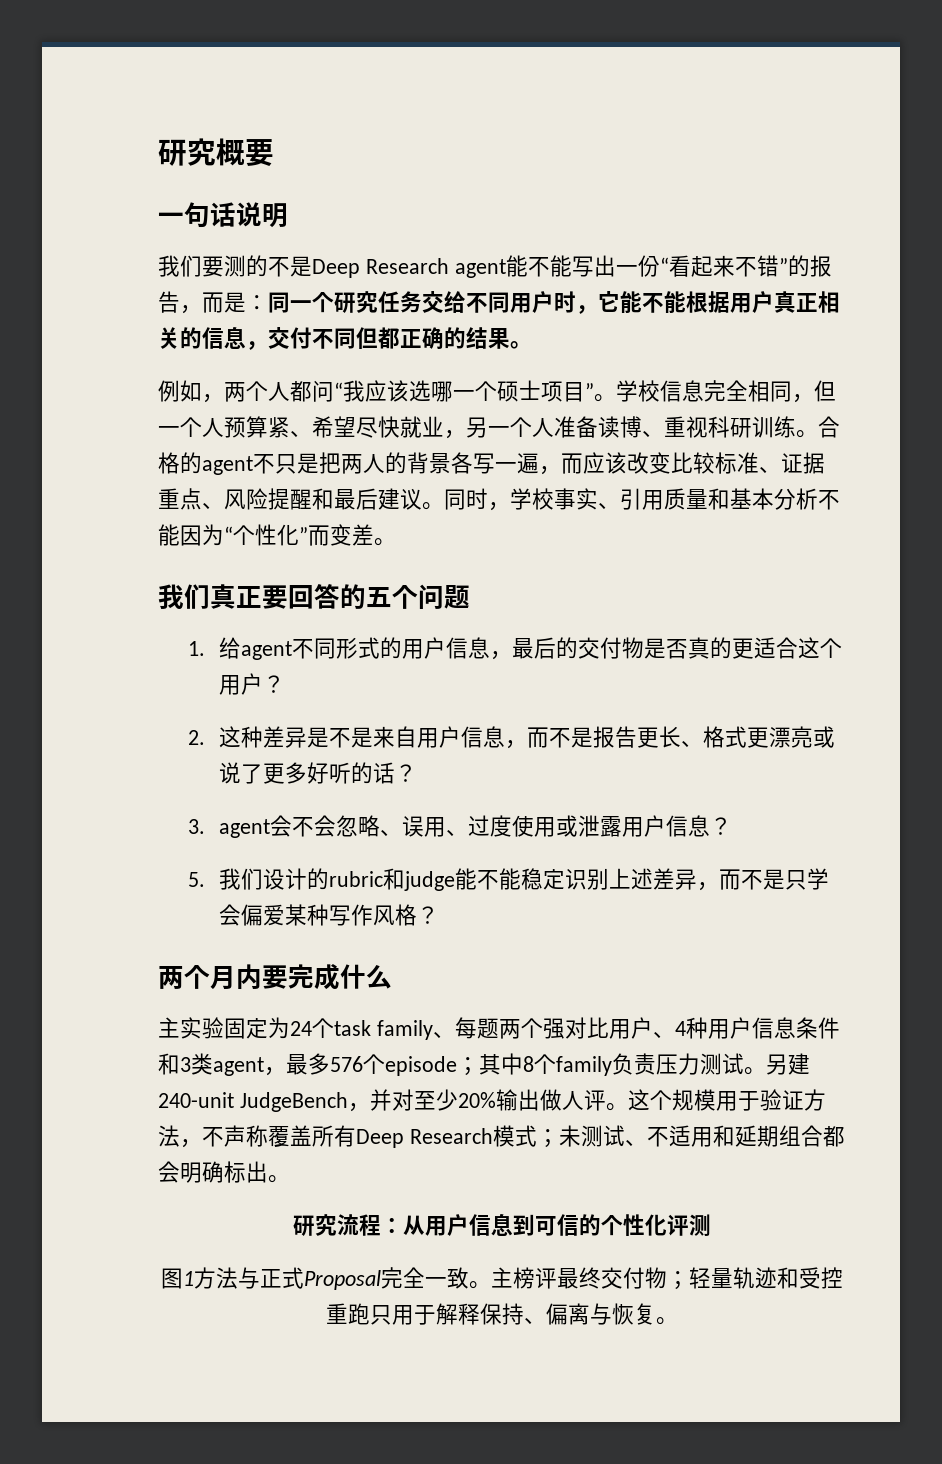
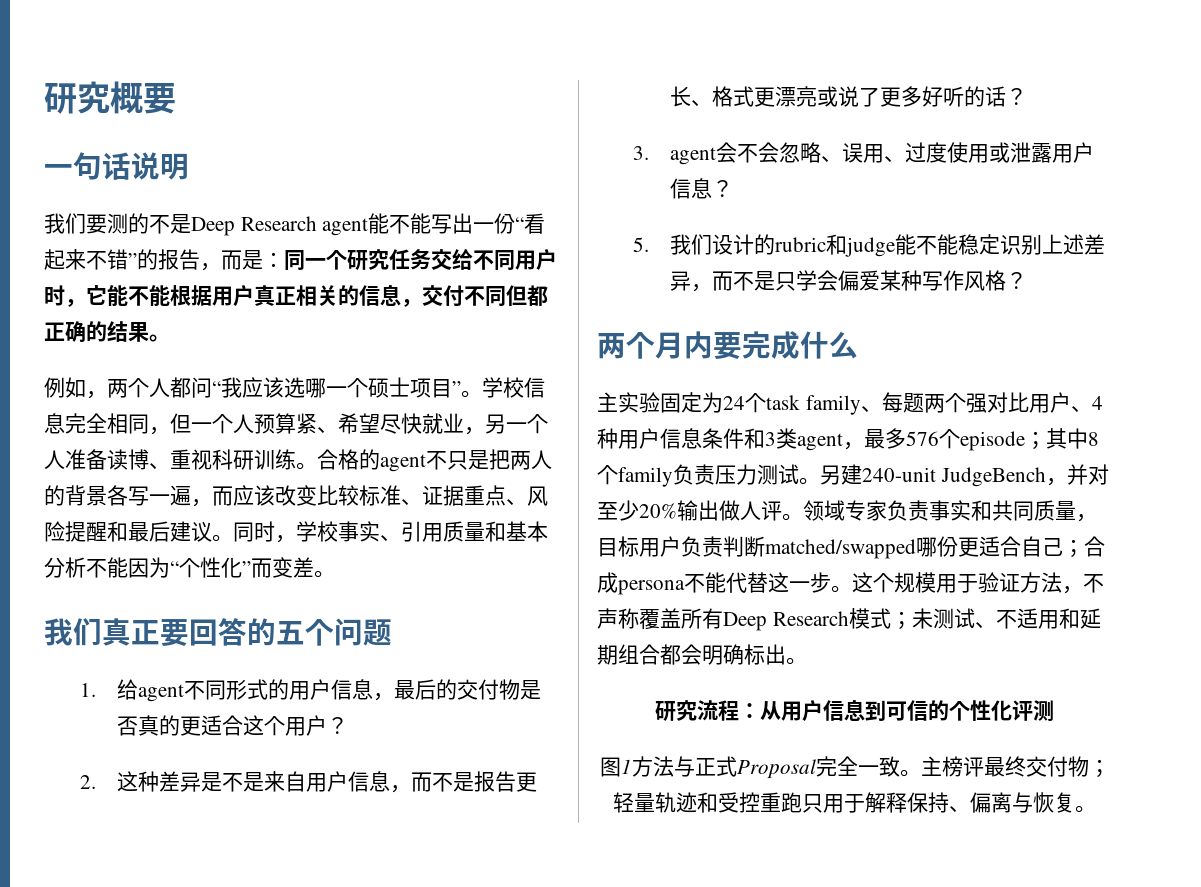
(628, 1107) none -> [803,500,1097,522] [597,536,1105,559] [597,572,852,595] 领域专家负责事实和共同质量，目标用户负责判断matched/swapped哪份更适合自己；合成persona不能代替这一步。

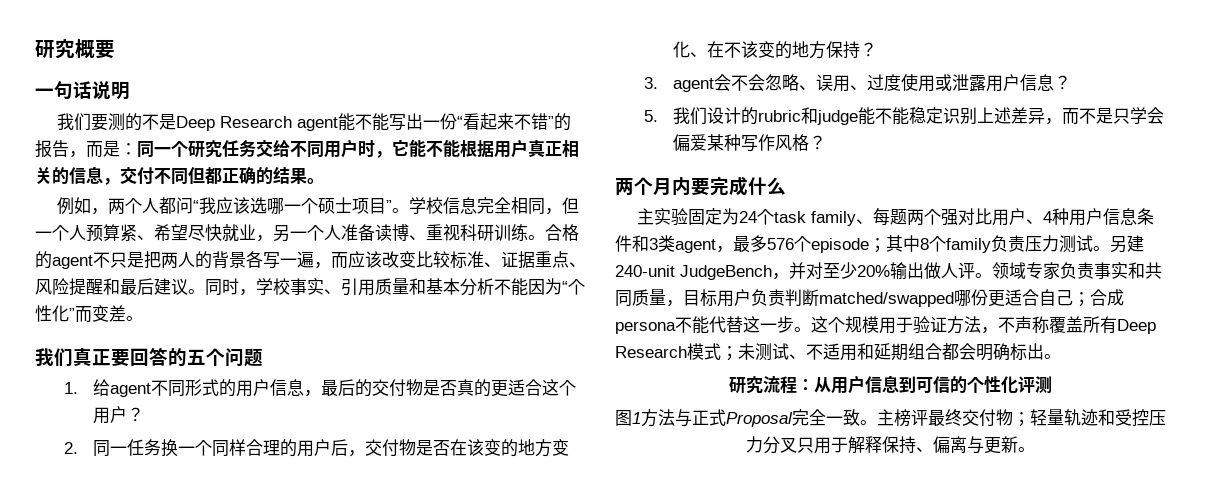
[116,771,537,793] [669,86,1006,107] 这种差异是不是来自用户信息，而不是报告更长、格式更漂亮或说了更多好听的话 -> [93,439,570,457] [673,41,861,59] 同一任务换一个同样合理的用户后，交付物是否在该变的地方变化、在不该变的地方保持
[760,792,802,813] 重跑 -> [1149,410,1166,426] [746,436,797,454] 压力分叉
[1033,792,1075,813] 恢复 -> [984,436,1018,454] 更新

